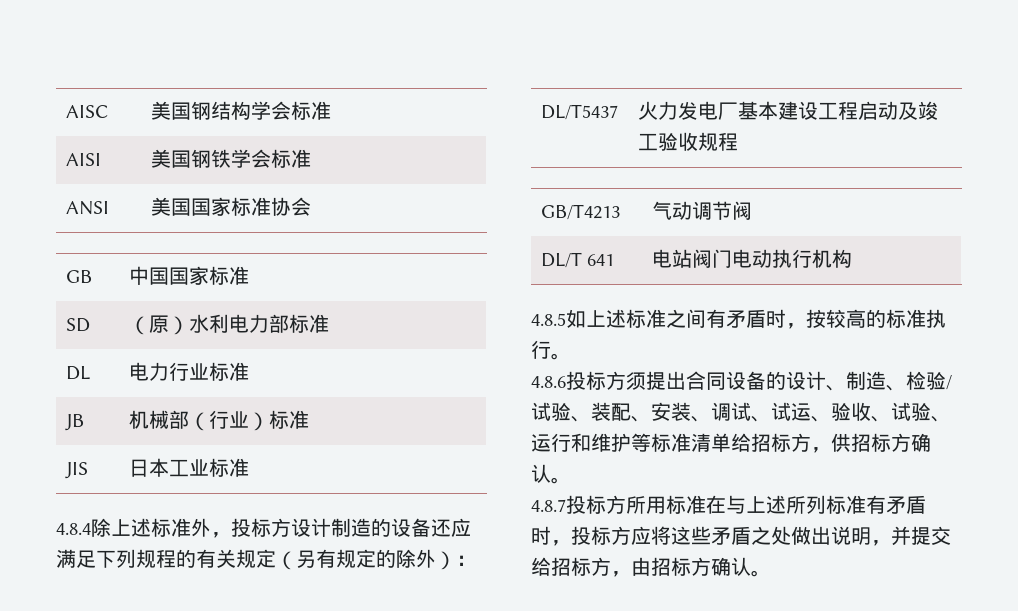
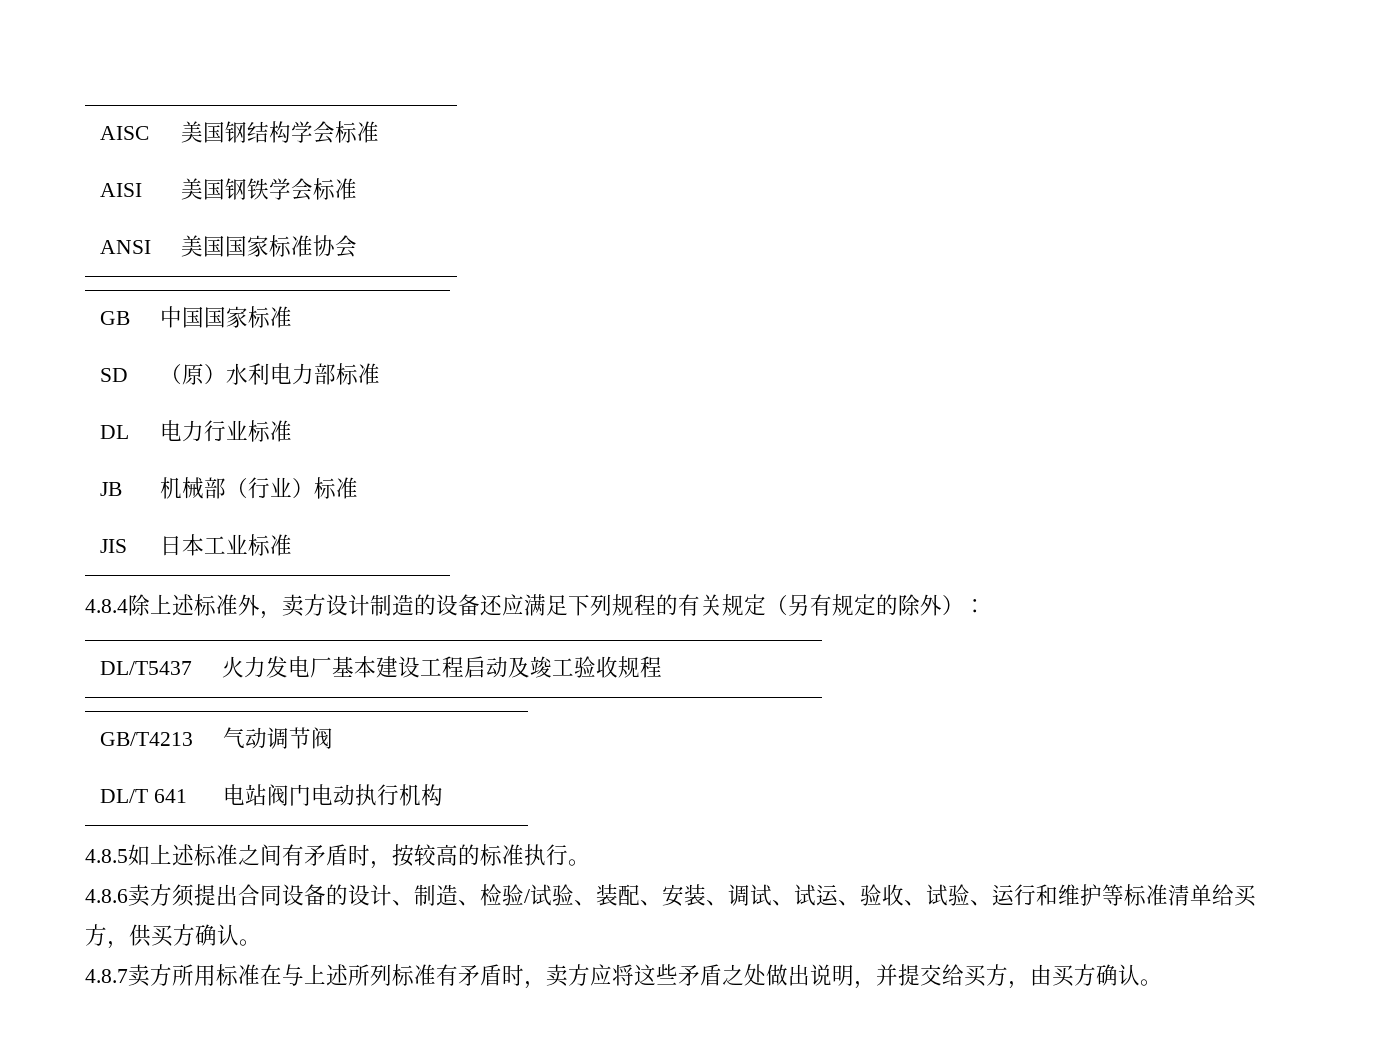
[231,518,271,537] 投标 -> [282,594,304,617] 卖
[566,371,606,390] 投标 -> [128,884,150,907] 卖
[751,433,891,453] 招标方，供招标 -> [1234,885,1256,907] [85,924,173,949] 买方，供买
[566,495,606,514] 投标 -> [128,964,150,987] 卖
[571,526,611,545] 投标 -> [546,964,568,987] 卖
[551,557,691,577] 招标方，由招标 -> [964,964,1074,989] 买方，由买

